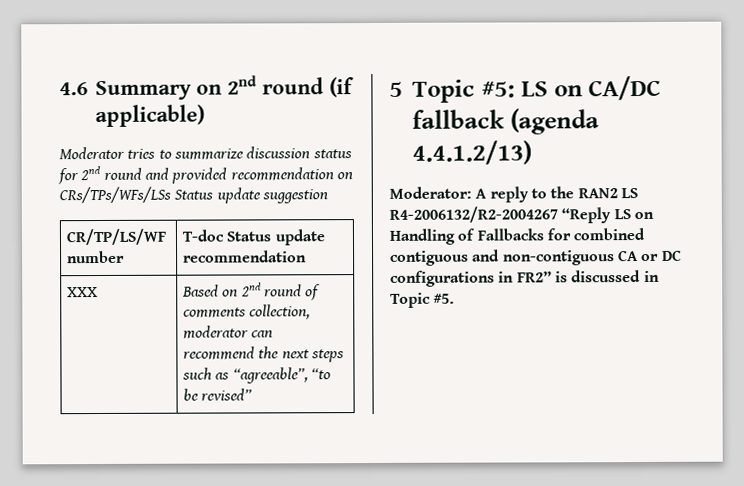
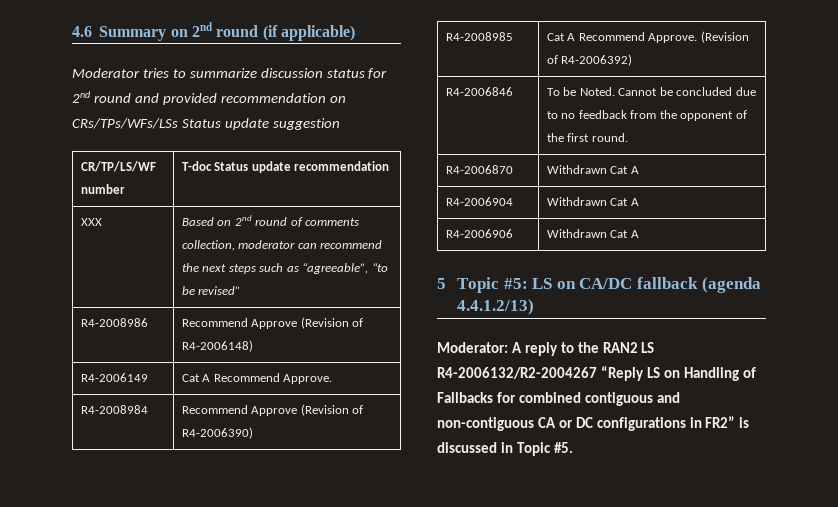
(253, 394) none -> [80,318,148,327] [181,317,364,329] [181,340,253,352] [80,373,148,382] [181,373,333,384] [80,405,148,414] [181,404,364,416] [181,427,253,439] [445,32,513,41] [546,31,749,43] [546,54,633,66] [445,87,513,96] [546,87,756,96] [546,110,747,121] [546,133,628,142] [445,165,513,174] [546,165,639,174] [445,197,513,206] [546,197,639,206] [445,229,513,238] [546,229,639,238] // R4-2008986 | Recommend Approve (Revision of R4-2006148) // R4-2006149 | Cat A Recommend Approve. // R4-2008984 | Recommend Approve (Revision of R4-2006390) // R4-2008985 | Cat A Recommend Approve. (Revision of R4-2006392) // R4-2006846 | To be Noted. Cannot be concluded due to no feedback from the opponent of the first round. // R4-2006870 | Withdrawn Cat A // R4-2006904 | Withdrawn Cat A // R4-2006906 | Withdrawn Cat A

